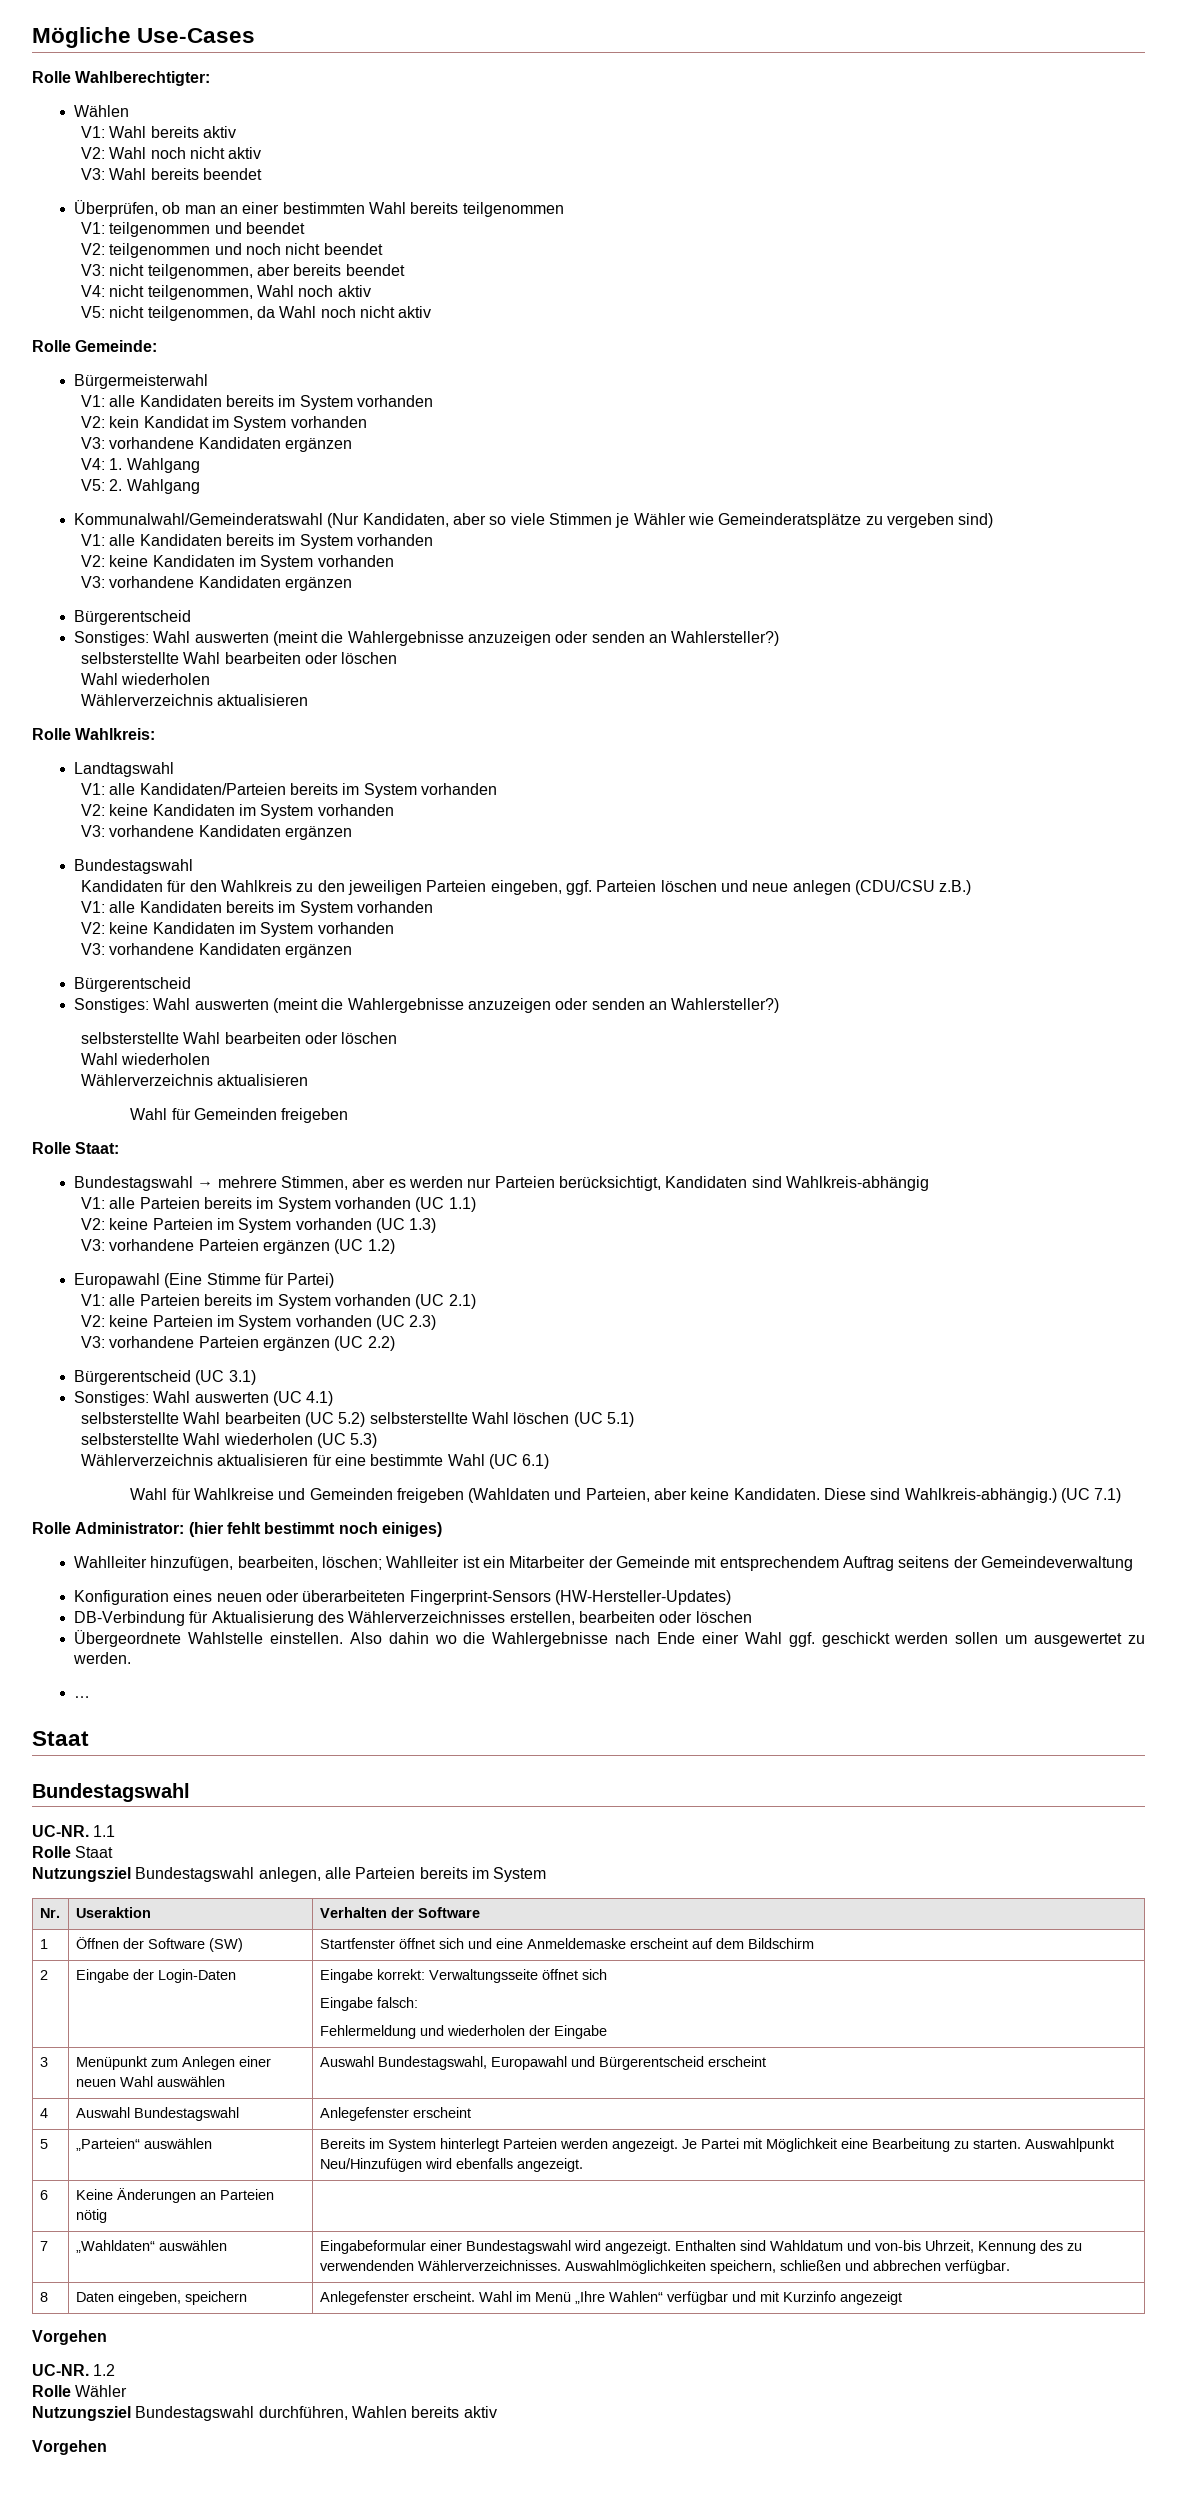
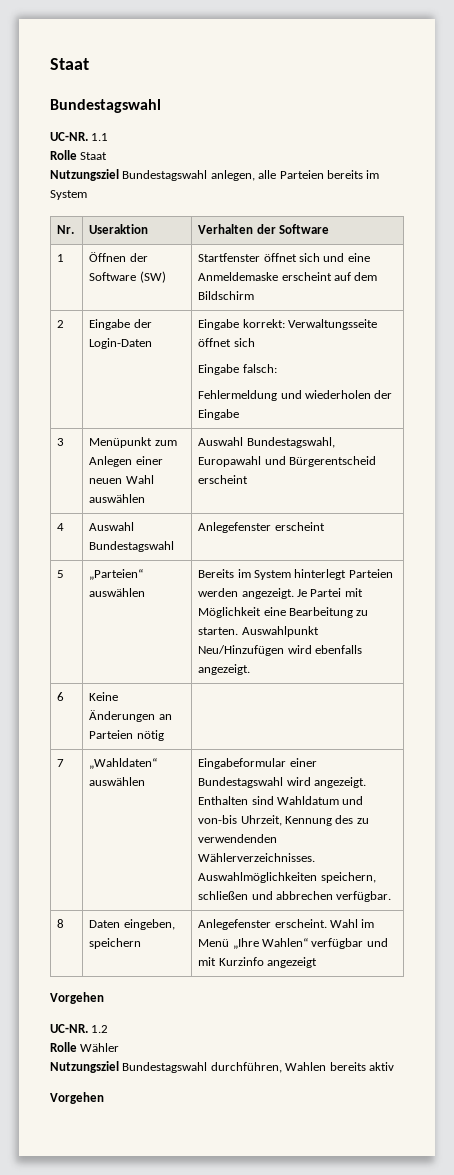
[32,27,256,48] [32,71,211,86] [74,105,130,117] [81,126,237,138] [81,147,262,159] [81,168,263,180] [74,200,564,217] [81,222,306,237] [81,243,383,258] [81,264,405,279] [81,285,371,300] [81,306,432,321] [32,340,158,352] [74,374,209,389] [81,395,434,410] [81,416,367,431] [81,437,353,452] [81,458,200,473] [81,479,200,494] [74,513,994,528] [81,534,434,549] [81,555,394,570] [81,576,353,591] [74,610,192,625] [74,631,780,646] [81,652,398,664] [81,673,211,685] [81,694,309,706] [32,728,156,740] [74,762,175,777] [81,783,498,798] [81,804,394,819] [81,825,353,840] [74,859,194,874] [81,880,972,895] [81,901,434,916] [81,922,394,937] [81,943,353,958] [74,977,192,992] [74,998,780,1013] [81,1032,398,1044] [81,1053,211,1065] [81,1074,309,1086] [130,1108,349,1123] [32,1142,120,1154] [74,1176,929,1191] [81,1197,476,1212] [81,1218,437,1233] [81,1239,395,1254] [74,1273,335,1288] [81,1294,476,1309] [81,1315,437,1330] [81,1336,395,1351] [74,1370,256,1385] [74,1391,334,1406] [81,1412,634,1427] [81,1433,378,1448] [81,1454,550,1469] [130,1488,1122,1503] [32,1522,442,1537] [74,1556,1133,1571] [74,1590,732,1605] [74,1611,752,1626] [74,1630,1146,1647] [73,1652,132,1664] [74,1696,91,1698] Mögliche Use-Cases // Rolle Wahlberechtigter: // Wählen // V1: Wahl bereits aktiv // V2: Wahl noch nicht aktiv // V3: Wahl bereits beendet // Überprüfen, ob man an einer bestimmten Wahl bereits teilgenommen // V1: teilgenommen und beendet // V2: teilgenommen und noch nicht beendet // V3: nicht teilgenommen, aber bereits beendet // V4: nicht teilgenommen, Wahl noch aktiv // V5: nicht teilgenommen, da Wahl noch nicht aktiv // Rolle Gemeinde: // Bürgermeisterwahl // V1: alle Kandidaten bereits im System vorhanden // V2: kein Kandidat im System vorhanden // V3: vorhandene Kandidaten ergänzen // V4: 1. Wahlgang // V5: 2. Wahlgang // Kommunalwahl/Gemeinderatswahl (Nur Kandidaten, aber so viele Stimmen je Wähler wie Gemeinderatsplätze zu vergeben sind) // V1: alle Kandidaten bereits im System vorhanden // V2: keine Kandidaten im System vorhanden // V3: vorhandene Kandidaten ergänzen // Bürgerentscheid // Sonstiges: Wahl auswerten (meint die Wahlergebnisse anzuzeigen oder senden an Wahlersteller?) // selbsterstellte Wahl bearbeiten oder löschen // Wahl wiederholen // Wählerverzeichnis aktualisieren // Rolle Wahlkreis: // Landtagswahl // V1: alle Kandidaten/Parteien bereits im System vorhanden // V2: keine Kandidaten im System vorhanden // V3: vorhandene Kandidaten ergänzen // Bundestagswahl // Kandidaten für den Wahlkreis zu den jeweiligen Parteien eingeben, ggf. Parteien löschen und neue anlegen (CDU/CSU z.B.) // V1: alle Kandidaten bereits im System vorhanden // V2: keine Kandidaten im System vorhanden // V3: vorhandene Kandidaten ergänzen // Bürgerentscheid // Sonstiges: Wahl auswerten (meint die Wahlergebnisse anzuzeigen oder senden an Wahlersteller?) // selbsterstellte Wahl bearbeiten oder löschen // Wahl wiederholen // Wählerverzeichnis aktualisieren // Wahl für Gemeinden freigeben // Rolle Staat: // Bundestagswahl → mehrere Stimmen, aber es werden nur Parteien berücksichtigt, Kandidaten sind Wahlkreis-abhängig // V1: alle Parteien bereits im System vorhanden (UC 1.1) // V2: keine Parteien im System vorhanden (UC 1.3) // V3: vorhandene Parteien ergänzen (UC 1.2) // Europawahl (Eine Stimme für Partei) // V1: alle Parteien bereits im System vorhanden (UC 2.1) // V2: keine Parteien im System vorhanden (UC 2.3) // V3: vorhandene Parteien ergänzen (UC 2.2) // Bürgerentscheid (UC 3.1) // Sonstiges: Wahl auswerten (UC 4.1) // selbsterstellte Wahl bearbeiten (UC 5.2) selbsterstellte Wahl löschen (UC 5.1) // selbsterstellte Wahl wiederholen (UC 5.3) // Wählerverzeichnis aktualisieren für eine bestimmte Wahl (UC 6.1) // Wahl für Wahlkreise und Gemeinden freigeben (Wahldaten und Parteien, aber keine Kandidaten. Diese sind Wahlkreis-abhängig.) (UC 7.1) // Rolle Administrator: (hier fehlt bestimmt noch einiges) // Wahlleiter hinzufügen, bearbeiten, löschen; Wahlleiter ist ein Mitarbeiter der Gemeinde mit entsprechendem Auftrag seitens der Gemeindeverwaltung // Konfiguration eines neuen oder überarbeiteten Fingerprint-Sensors (HW-Hersteller-Updates) // DB-Verbindung für Aktualisierung des Wählerverzeichnisses erstellen, bearbeiten oder löschen // Übergeordnete Wahlstelle einstellen. Also dahin wo die Wahlergebnisse nach Ende einer Wahl ggf. geschickt werden sollen um ausgewertet zu werden. // … // -> (50, 64) none

